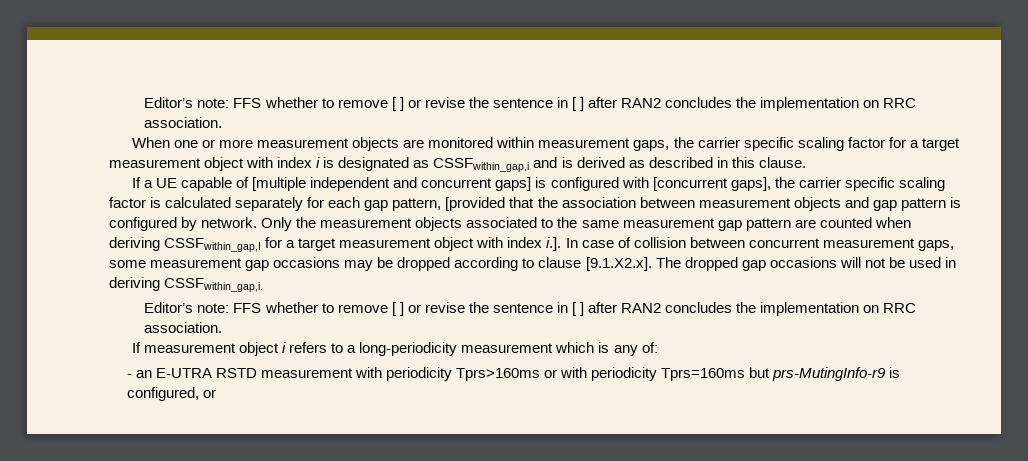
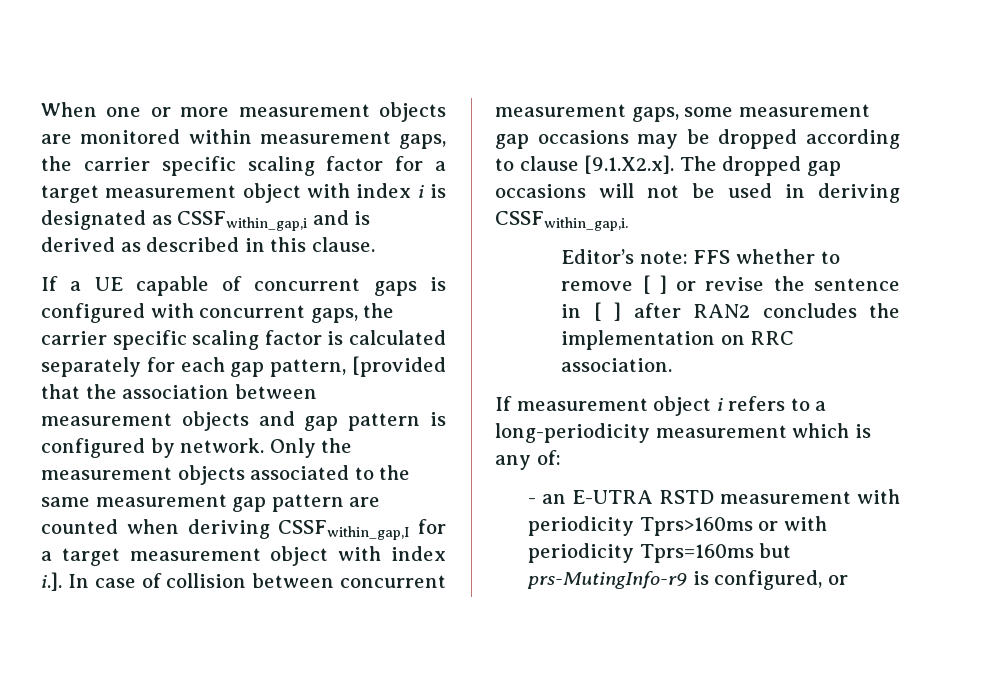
[144,97,917,111] [144,117,223,128] Editor’s note: FFS whether to remove [ ] or revise the sentence in [ ] after RAN2 concludes the implementation on RRC association. // -> (41, 109) none
[252,177,532,191] [multiple independent and concurrent gaps] -> [254,278,417,296] concurrent gaps
[652,177,771,191] [concurrent gaps], -> [199,305,358,323] concurrent gaps,

